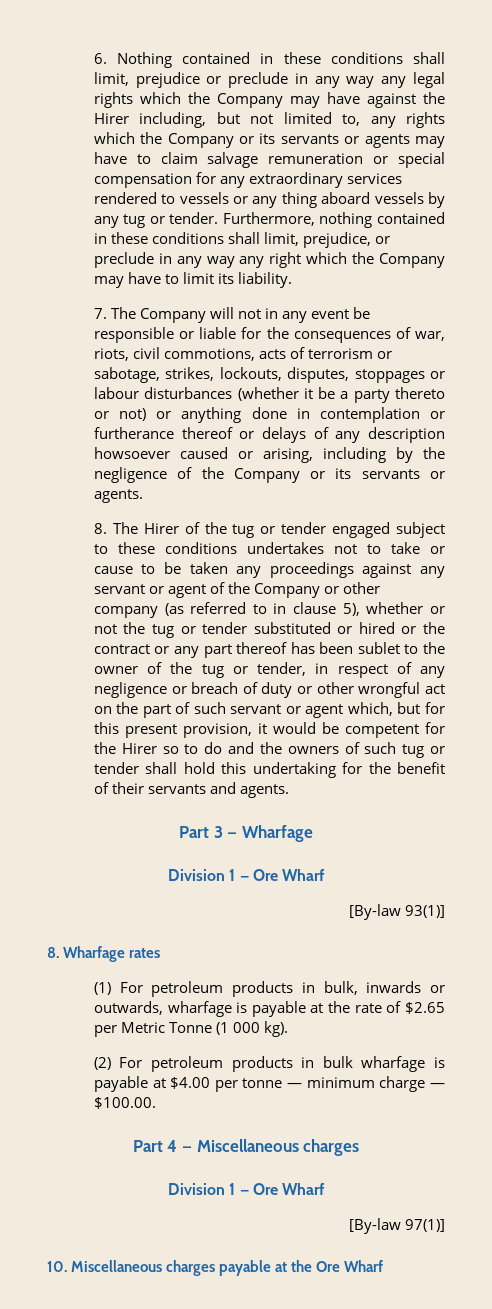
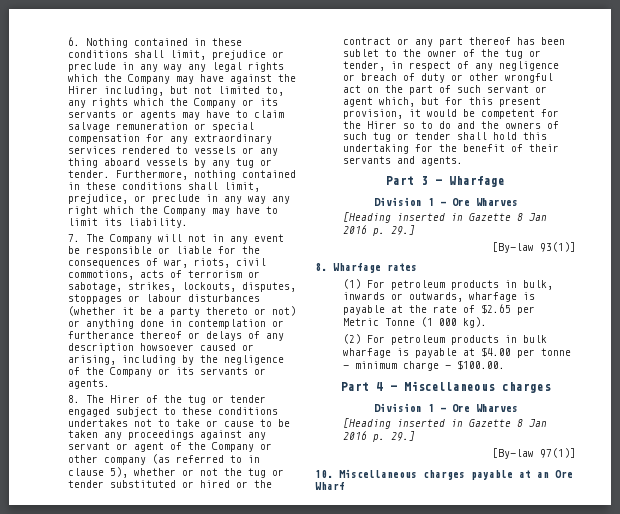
[282,869,326,881] Wharf -> [475,198,518,206] [342,212,547,223] [342,225,415,236] Wharves // [Heading inserted in Gazette 8 Jan 2016 p. 29.]
[282,1183,326,1195] Wharf -> [475,404,518,412] [342,418,547,429] [342,431,415,442] Wharves // [Heading inserted in Gazette 8 Jan 2016 p. 29.]
[291,1260,313,1272] the -> [537,472,549,478] an

